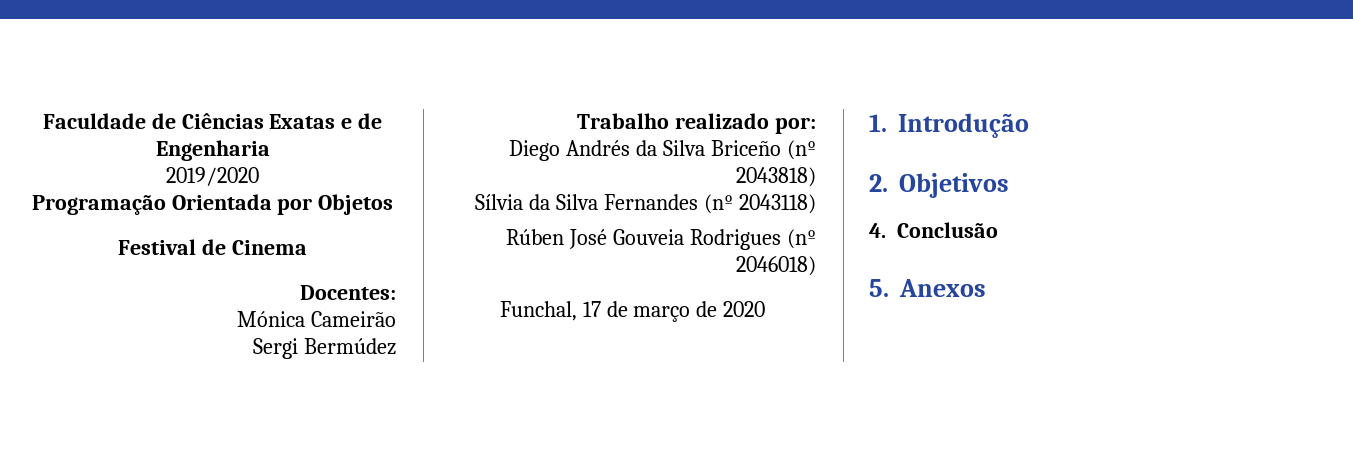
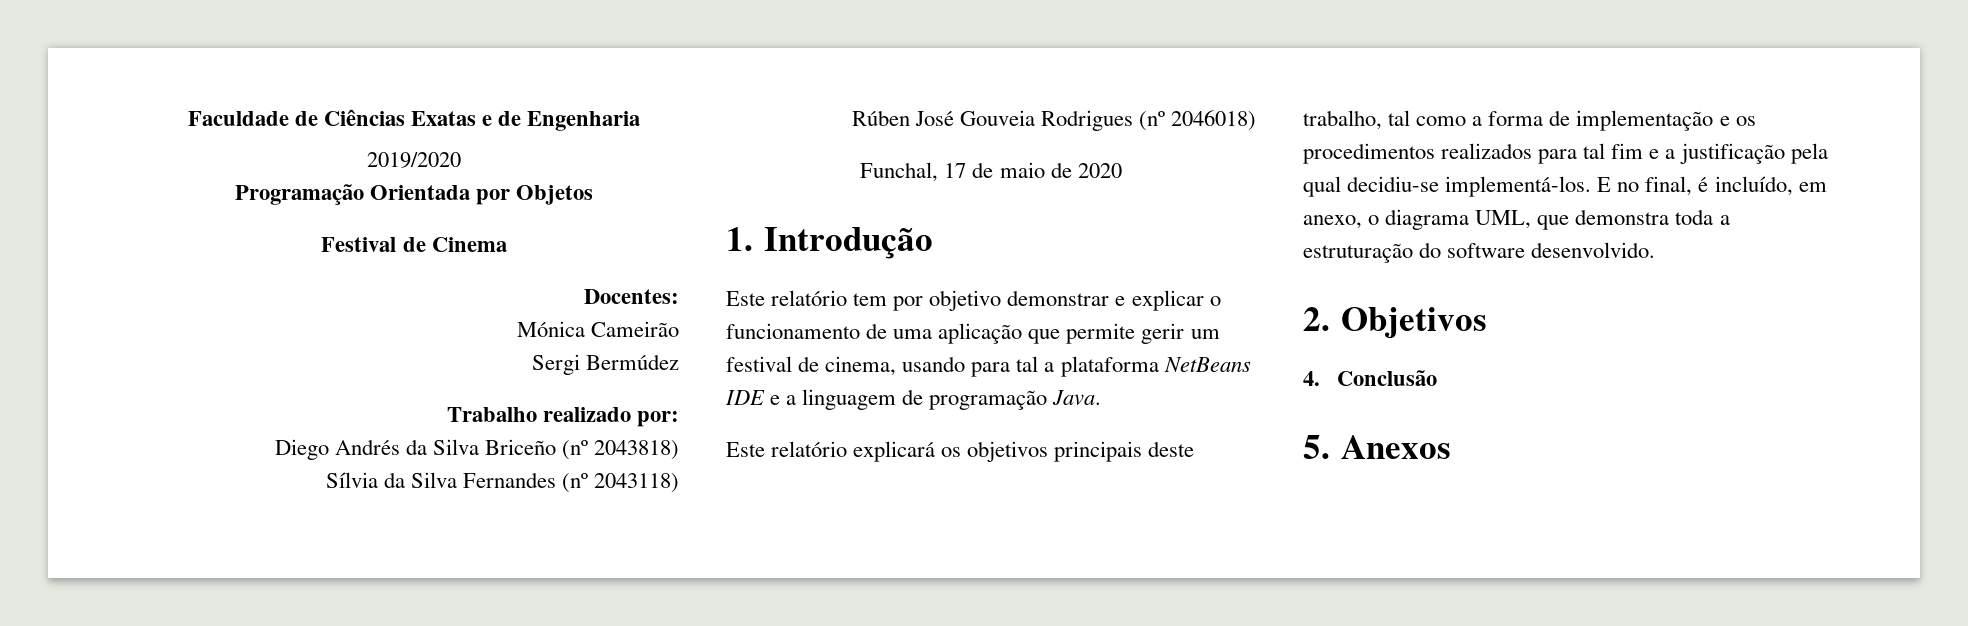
[633,306,691,322] março -> [999,162,1045,178] maio
(1029, 125) none -> [726,290,1221,311] [726,323,1220,344] [726,356,1251,377] [725,389,1102,410] [726,441,1195,462] [1303,110,1756,131] [1303,143,1828,164] [1303,176,1827,197] [1303,209,1730,230] [1303,242,1656,263] // Este relatório tem por objetivo demonstrar e explicar o funcionamento de uma aplicação que permite gerir um festival de cinema, usando para tal a plataforma NetBeans IDE e a linguagem de programação Java. // Este relatório explicará os objetivos principais deste trabalho, tal como a forma de implementação e os procedimentos realizados para tal fim e a justificação pela qual decidiu-se implementá-los. E no final, é incluído, em anexo, o diagrama UML, que demonstra toda a estruturação do software desenvolvido.

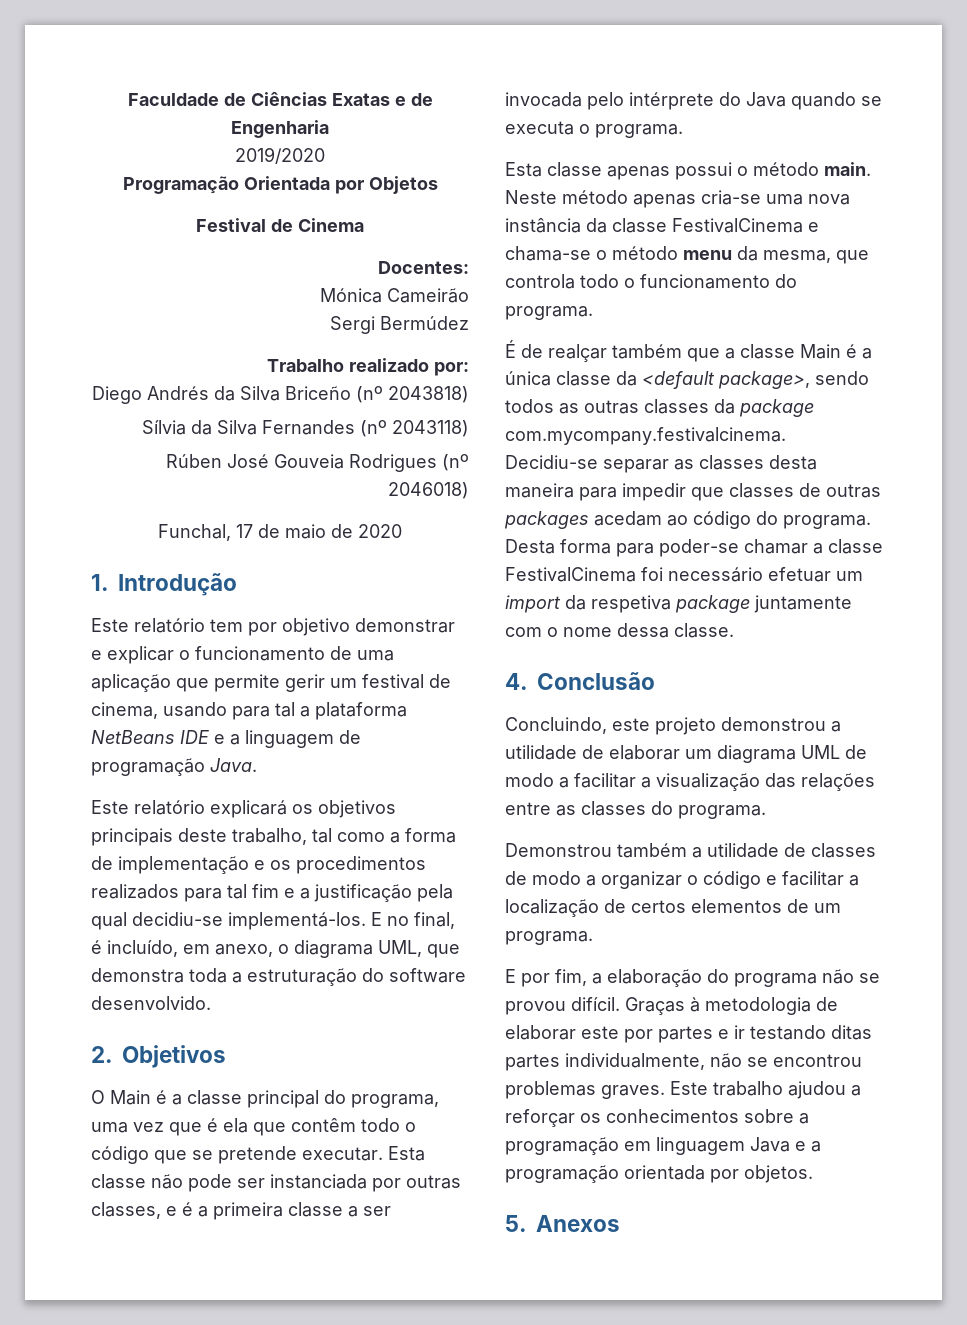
[1303,370,1438,386] 4. Conclusão -> [91,1090,439,1108] [91,1118,416,1136] [91,1146,425,1164] [91,1174,461,1192] [91,1202,391,1220] [505,92,882,110] [505,121,683,138] [505,162,871,180] [505,190,850,208] [505,218,819,233] [505,246,869,264] [505,274,797,289] [505,306,593,320] [505,340,872,362] [505,371,869,389] [505,399,814,417] [505,427,786,445] [505,455,817,473] [505,483,881,501] [504,511,871,529] [505,539,883,557] [505,567,863,582] [505,595,852,613] [505,623,734,638] [505,672,655,690] [505,717,841,735] [505,745,867,763] [505,773,875,791] [505,801,766,819] [505,843,876,858] [505,871,859,889] [505,899,841,917] [505,931,593,945] [505,969,880,987] [505,997,838,1015] [505,1025,872,1043] [505,1053,862,1071] [505,1081,861,1099] [505,1109,809,1127] [505,1137,821,1155] [505,1165,813,1183] O Main é a classe principal do programa, uma vez que é ela que contêm todo o código que se pretende executar. Esta classe não pode ser instanciada por outras classes, e é a primeira classe a ser invocada pelo intérprete do Java quando se executa o programa. // Esta classe apenas possui o método main. Neste método apenas cria-se uma nova instância da classe FestivalCinema e chama-se o método menu da mesma, que controla todo o funcionamento do programa. // É de realçar também que a classe Main é a única classe da <default package>, sendo todos as outras classes da package com.mycompany.festivalcinema. Decidiu-se separar as classes desta maneira para impedir que classes de outras packages acedam ao código do programa. Desta forma para poder-se chamar a classe FestivalCinema foi necessário efetuar um import da respetiva package juntamente com o nome dessa classe. // 4. Conclusão // Concluindo, este projeto demonstrou a utilidade de elaborar um diagrama UML de modo a facilitar a visualização das relações entre as classes do programa. // Demonstrou também a utilidade de classes de modo a organizar o código e facilitar a localização de certos elementos de um programa. // E por fim, a elaboração do programa não se provou difícil. Graças à metodologia de elaborar este por partes e ir testando ditas partes individualmente, não se encontrou problemas graves. Este trabalho ajudou a reforçar os conhecimentos sobre a programação em linguagem Java e a programação orientada por objetos.

